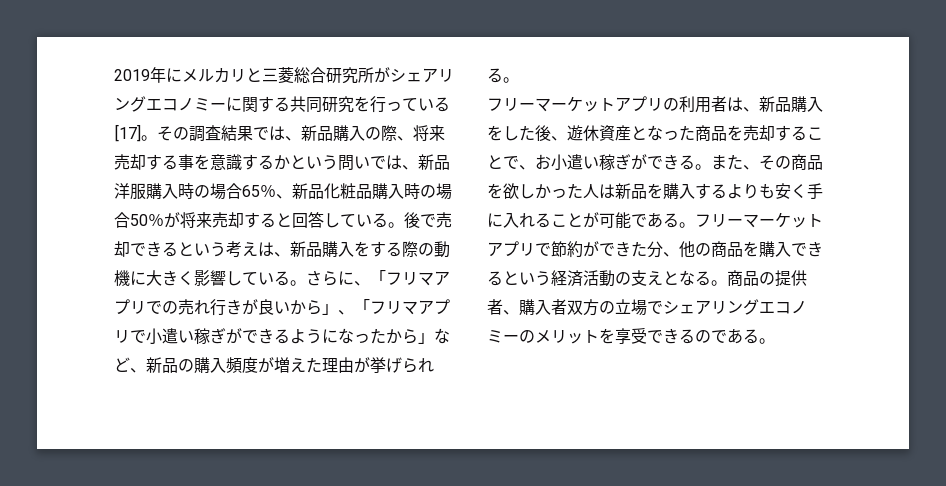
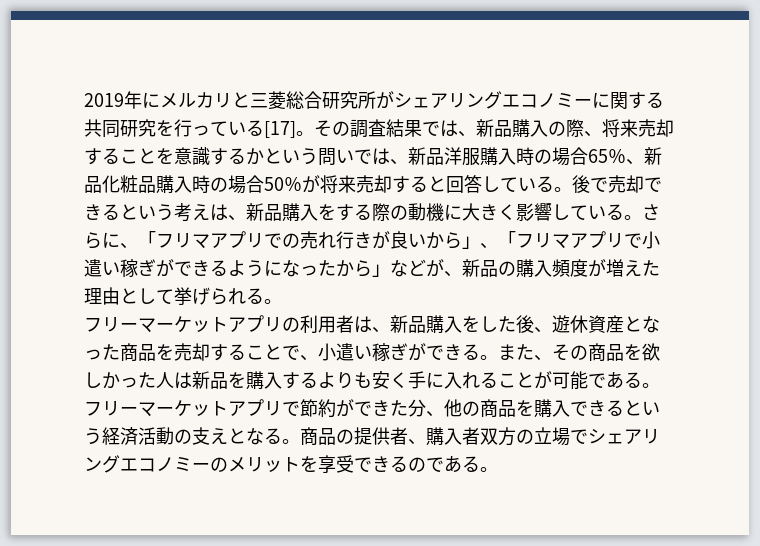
[178,154,194,170] 事 -> [120,148,156,164] こと
(130, 364) none -> [426,259,444,277] が
[354,357,370,373] が -> [120,288,174,304] として
[535,154,551,169] お -> (318, 358) none

